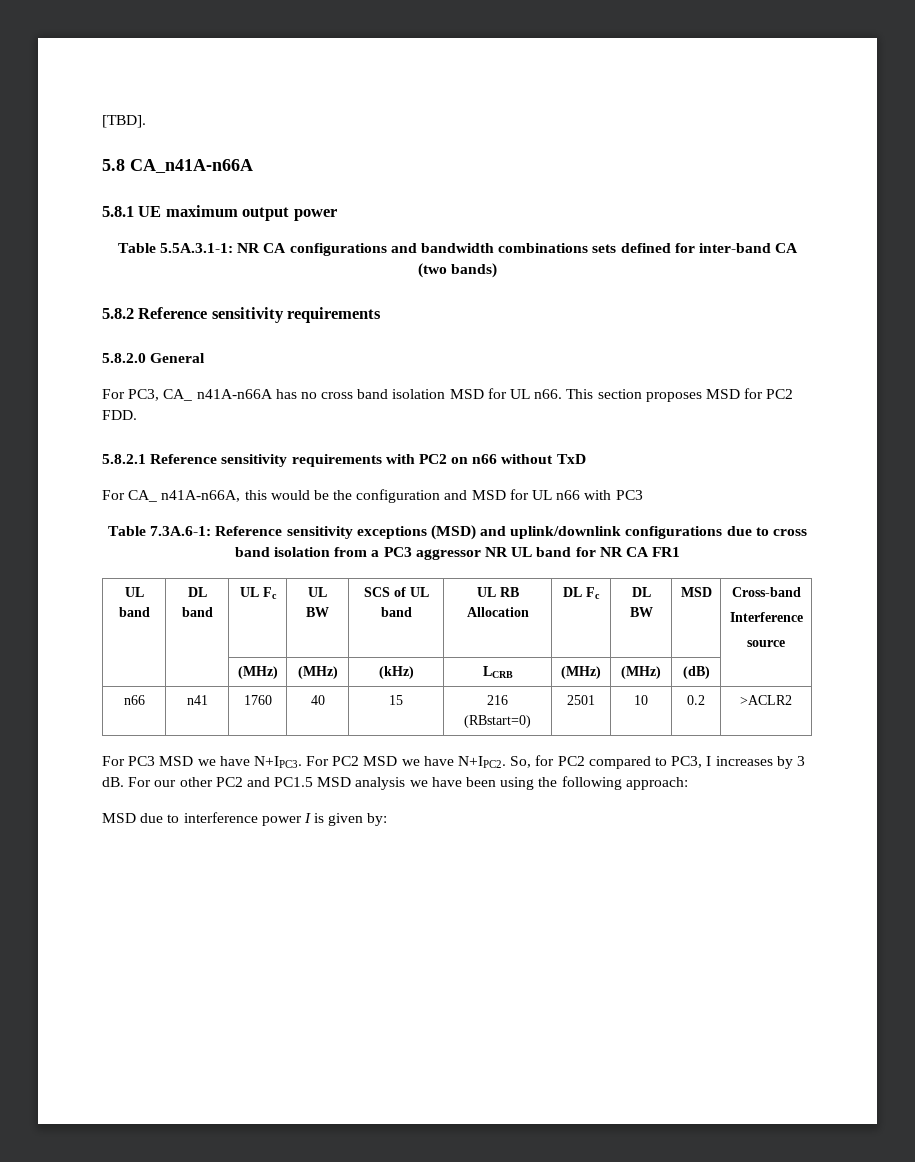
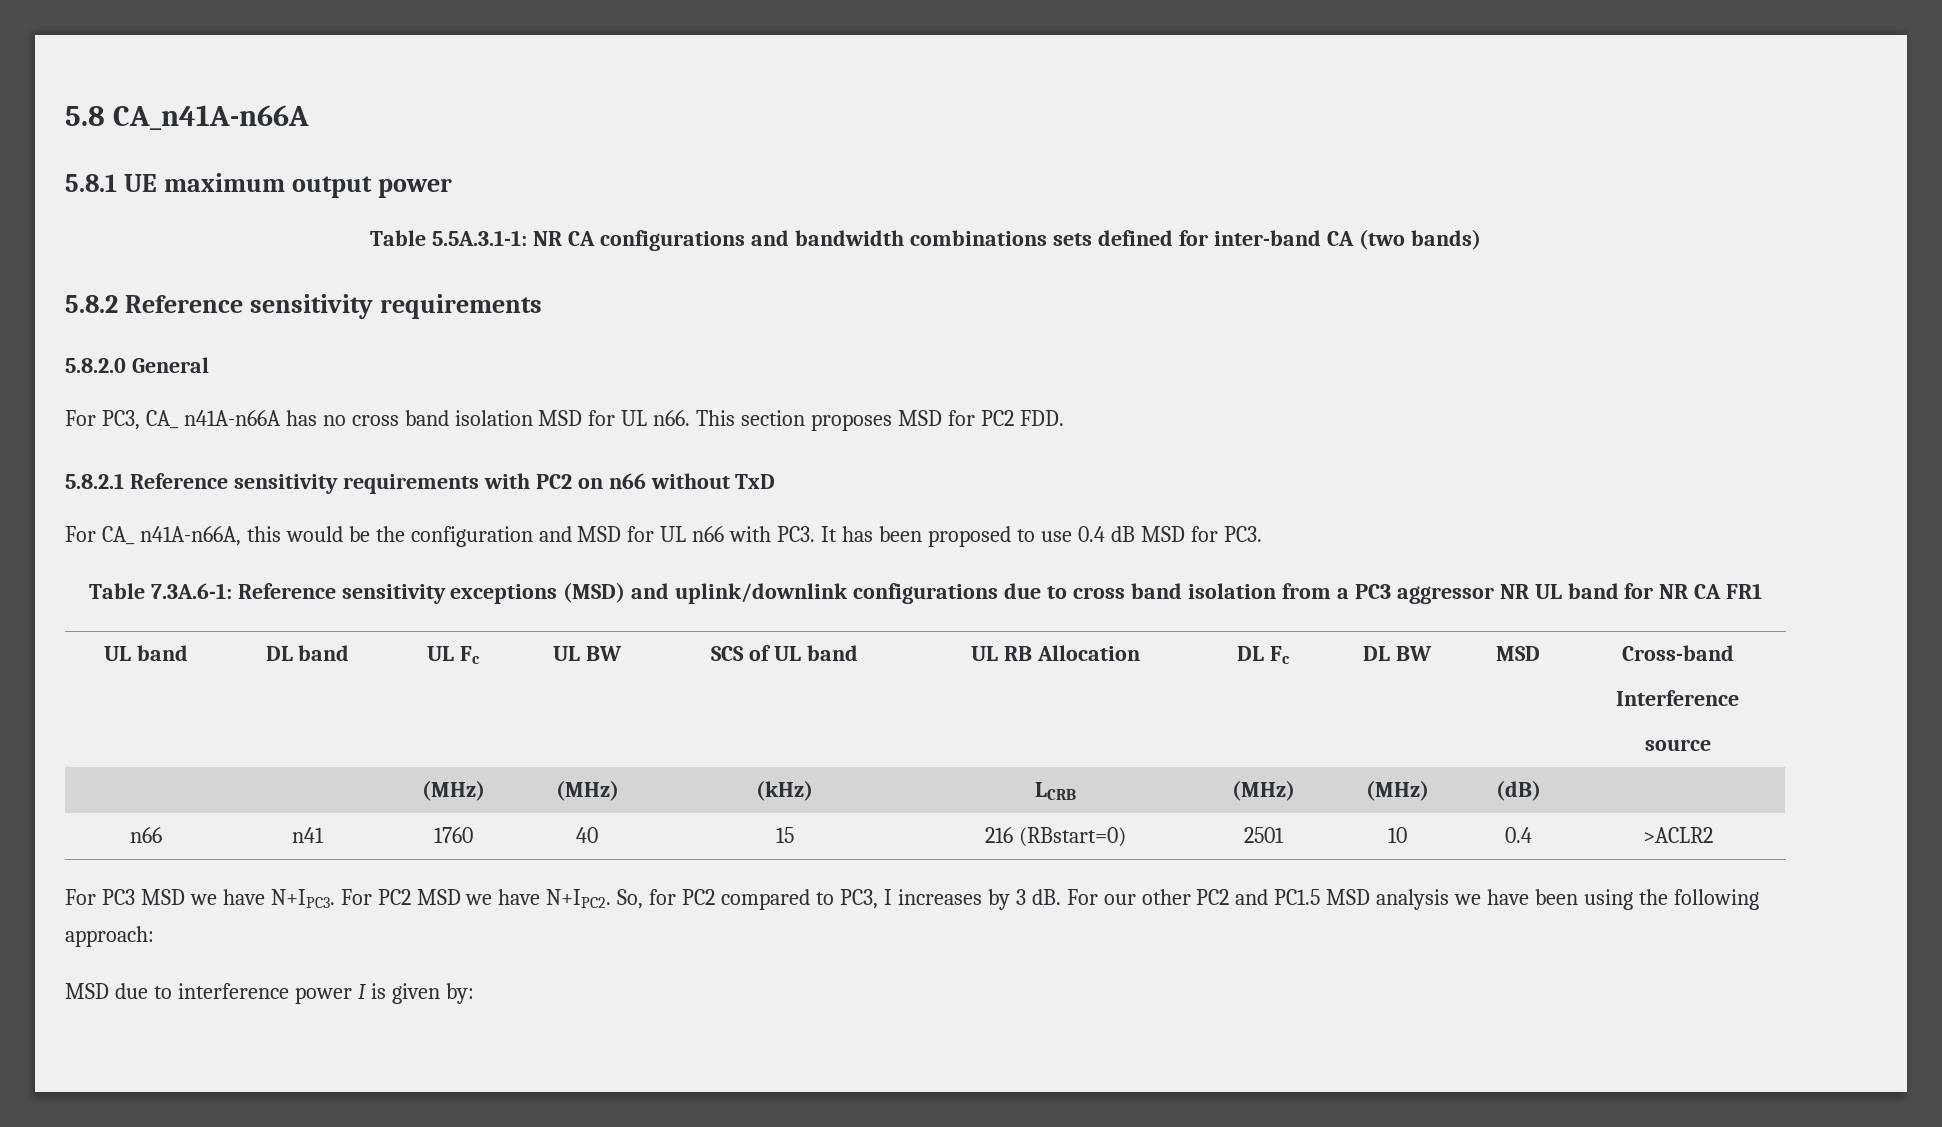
[102,115,146,128] [TBD]. // -> (65, 116) none
[615,490,643,500] PC3 -> [777,526,1262,547] PC3. It has been proposed to use 0.4 dB MSD for PC3.
[687,695,705,705] 0.2 -> [1504,827,1532,843] 0.4

